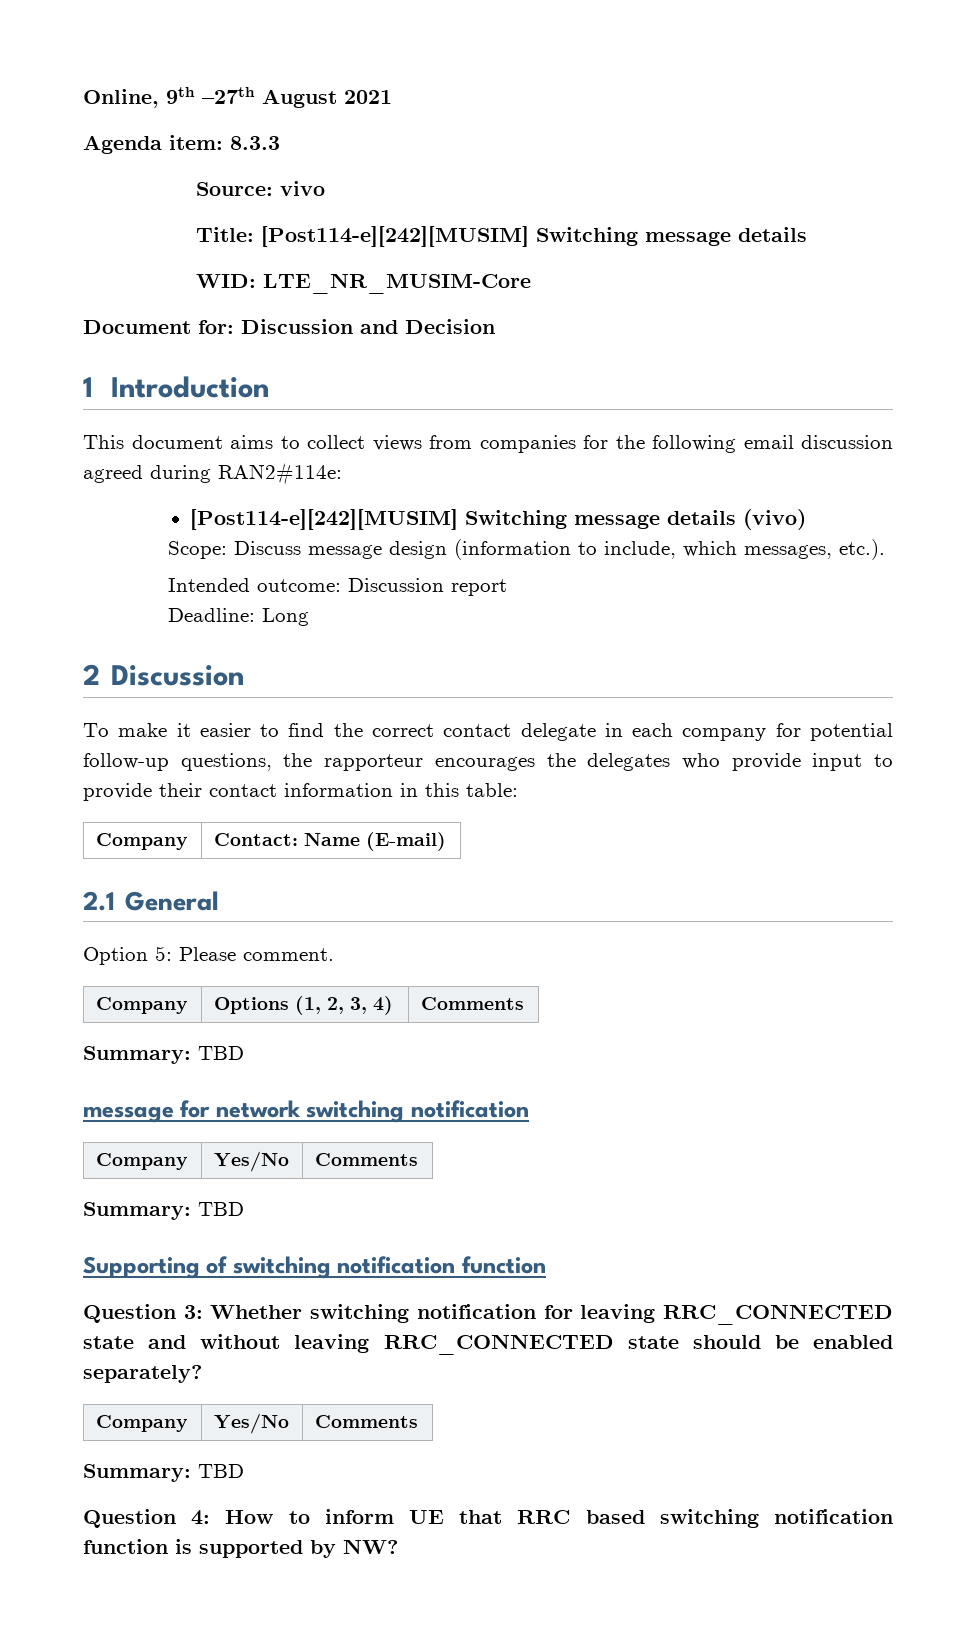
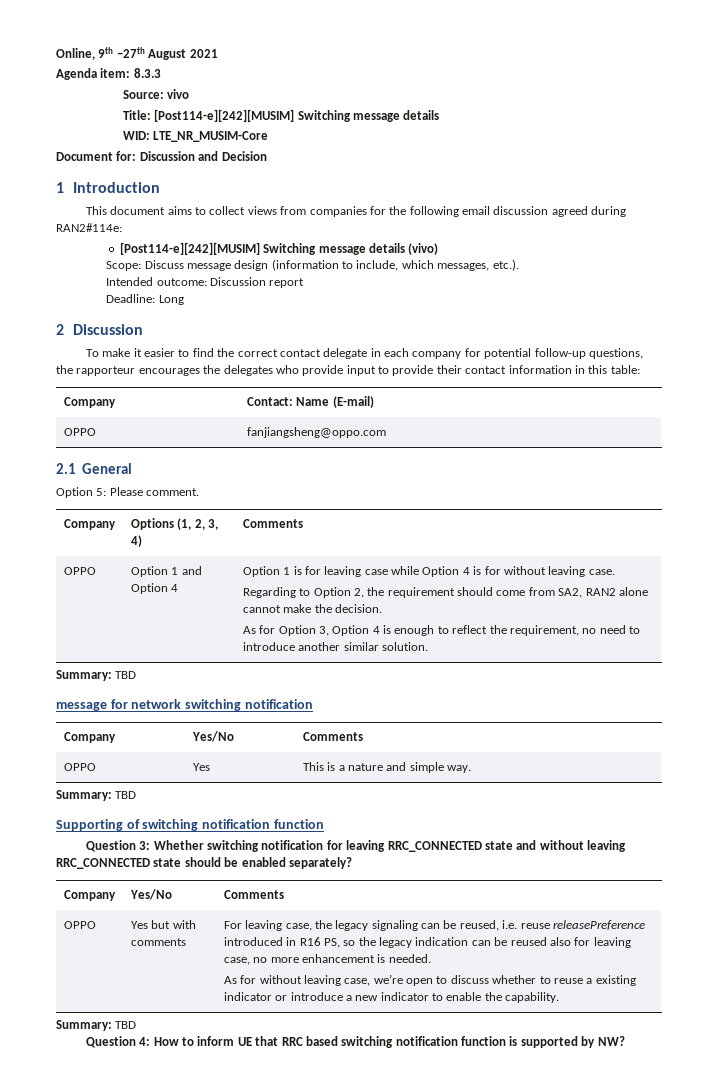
(446, 841) none -> [63,428,96,436] [246,427,386,438] // OPPO | fanjiangsheng@oppo.com
(524, 1003) none -> [63,567,96,575] [130,566,202,577] [130,583,179,594] [242,566,615,577] [242,587,648,598] [242,604,382,613] [242,625,641,636] [242,642,428,651] // OPPO | Option 1 and Option 4 | Option 1 is for leaving case while Option 4 is for without leaving case. // Regarding to Option 2, the requirement should come from SA2, RAN2 alone cannot make the decision. // As for Option 3, Option 4 is enough to reflect the requirement, no need to introduce another similar solution.
(418, 1159) none -> [63,763,96,771] [192,763,210,771] [302,762,472,773] // OPPO | Yes | This is a nature and simple way.
(418, 1421) none -> [63,921,96,929] [130,920,196,929] [130,938,186,946] [223,920,645,931] [223,937,631,948] [223,954,431,965] [223,974,636,986] [223,992,560,1003] // OPPO | Yes but with comments | For leaving case, the legacy signaling can be reused, i.e. reuse releasePreference introduced in R16 PS, so the legacy indication can be reused also for leaving case, no more enhancement is needed. // As for without leaving case, we’re open to discuss whether to reuse a existing indicator or introduce a new indicator to enable the capability.

